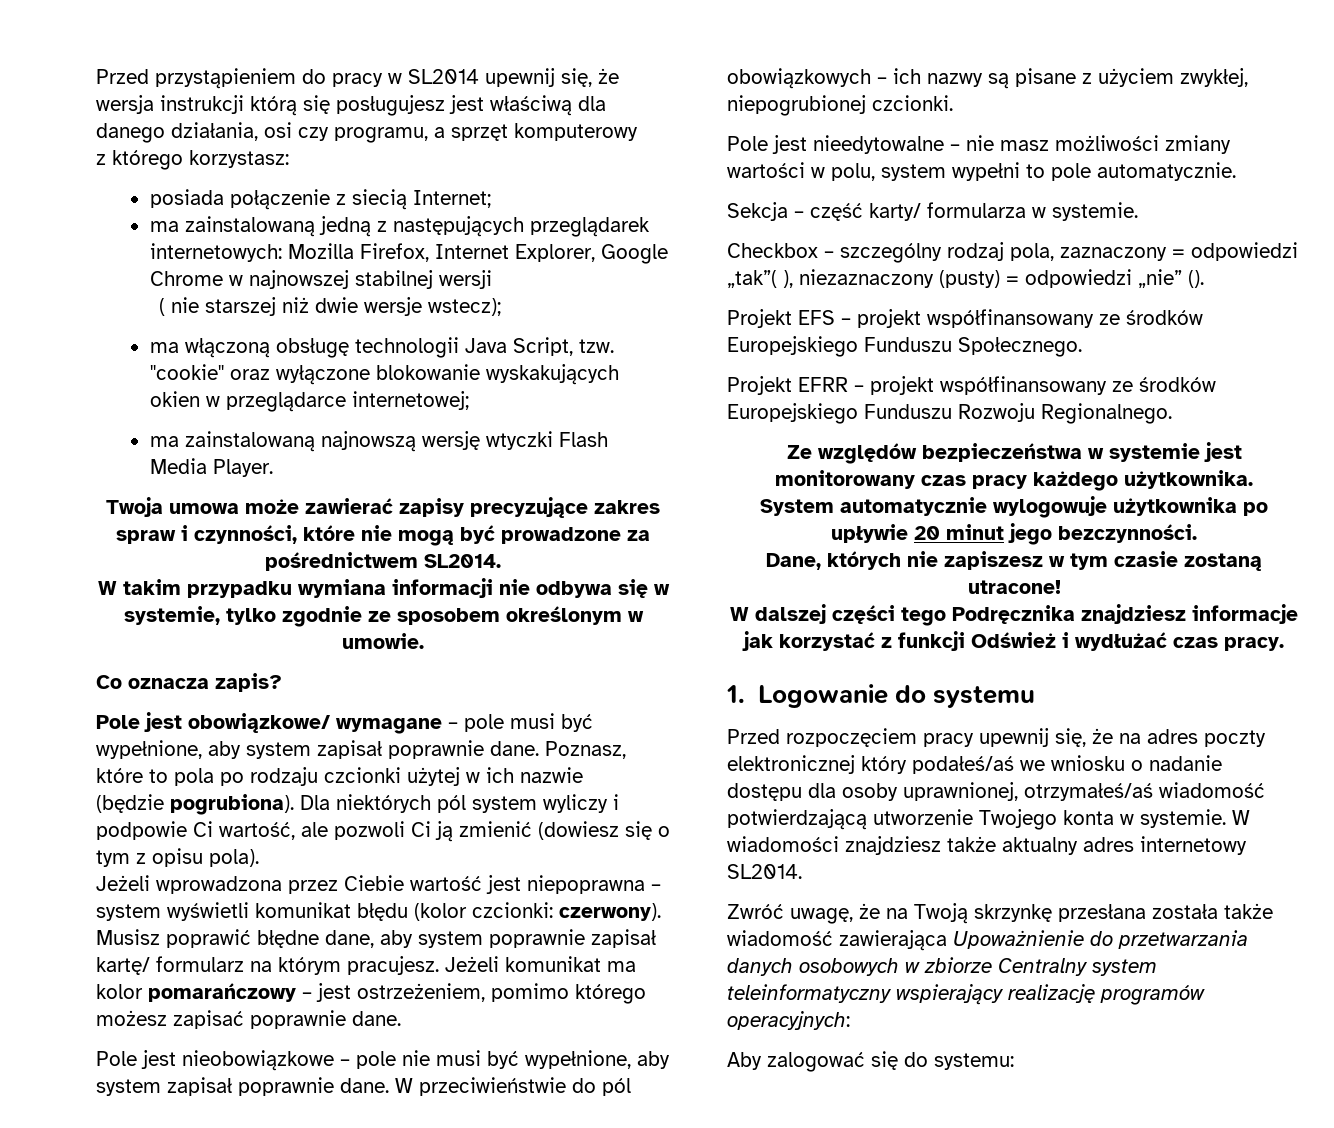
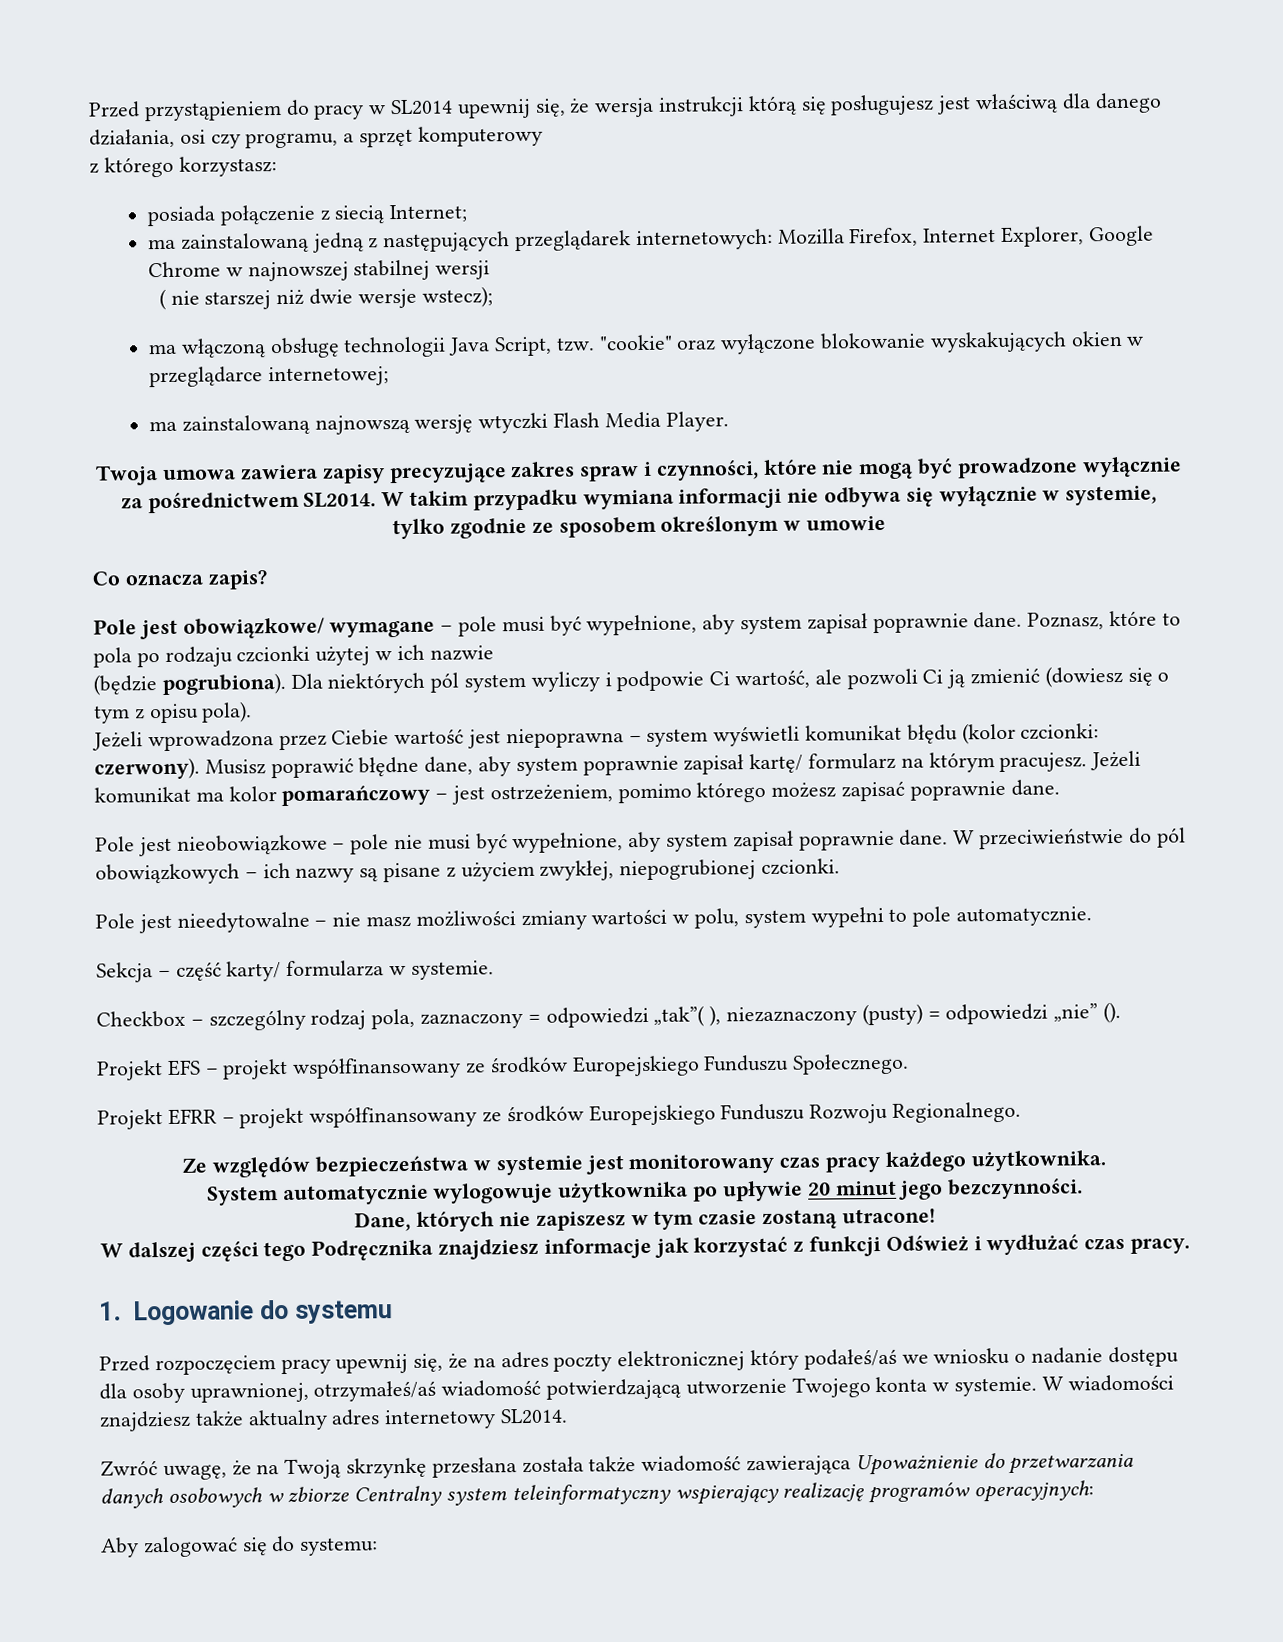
[245,498,393,514] może zawierać -> [240,464,318,481] zawiera
(621, 535) none -> [1081,456,1182,478] wyłącznie
(501, 561) // -> (377, 500) none
(648, 588) none -> [938,485,1038,507] wyłącznie
[342,633,424,649] umowie. -> [805,515,886,531] umowie

